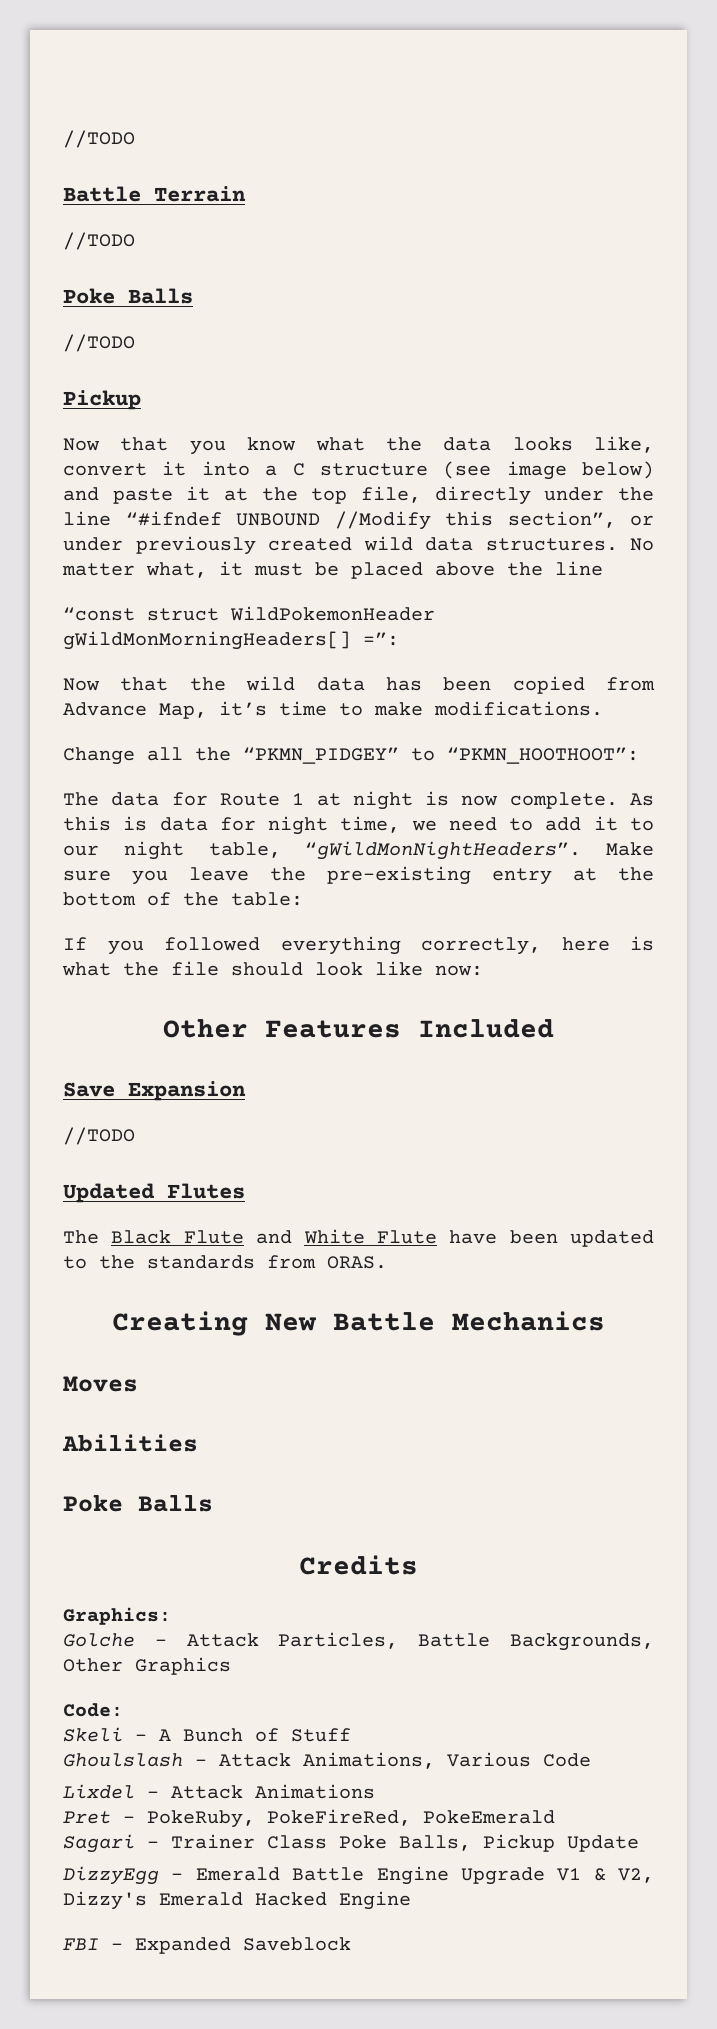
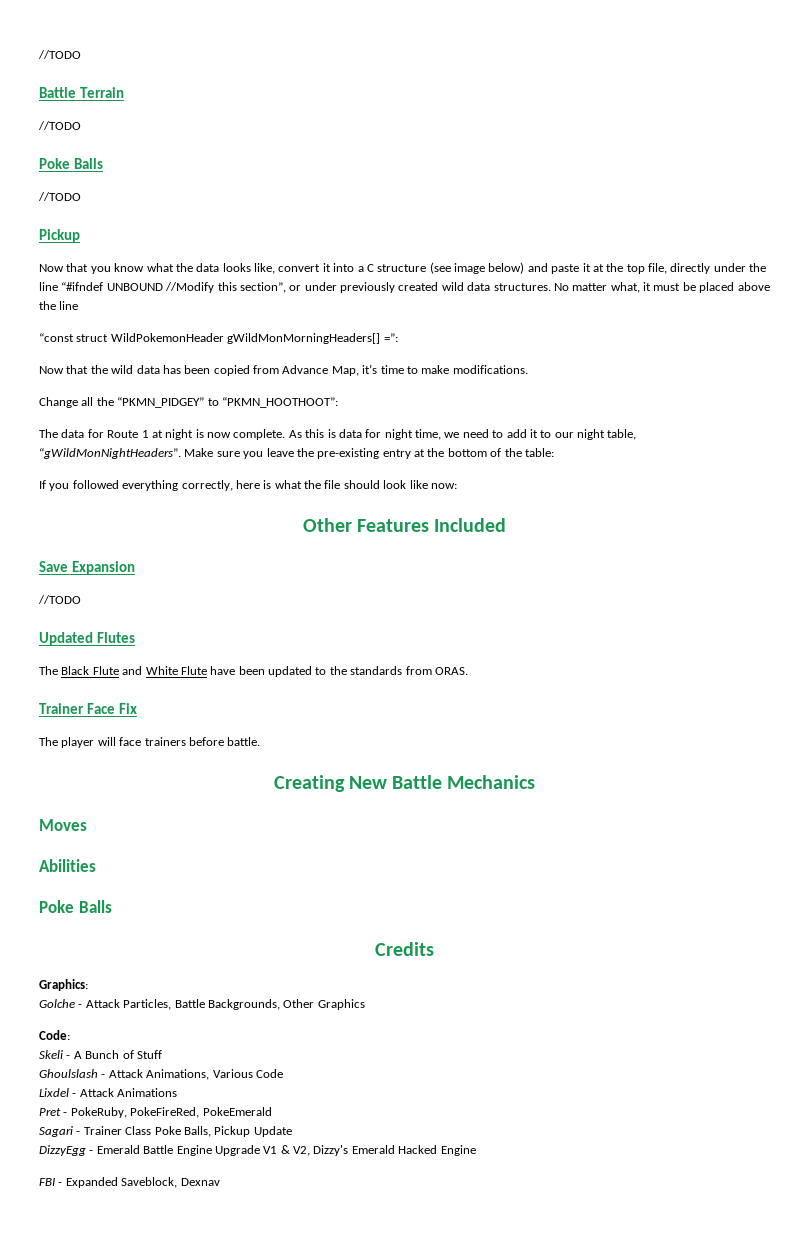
(387, 1262) none -> [39,703,137,714] [39,737,261,748] // Trainer Face Fix // The player will face trainers before battle.
[243,1937,351,1951] Saveblock -> [121,1177,220,1188] Saveblock, Dexnav

